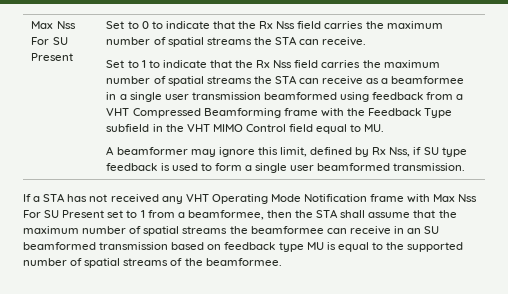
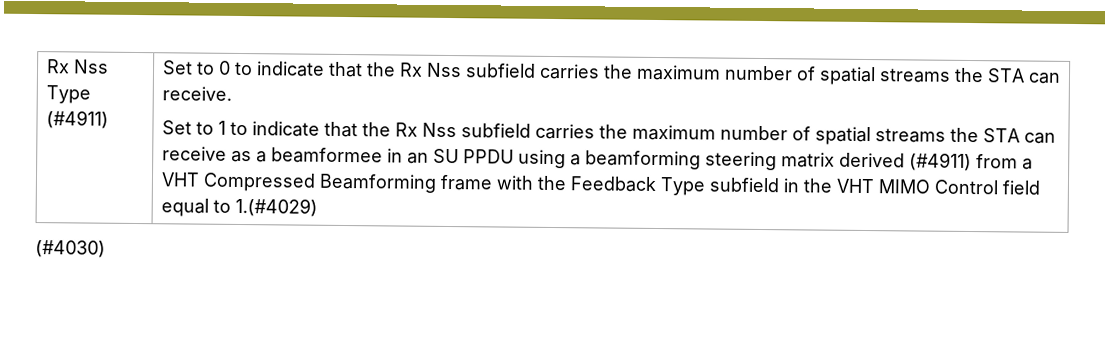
[31,21,76,29] [31,37,68,45] [31,53,74,61] Max Nss For SU Present -> [45,59,109,74] [45,85,91,104] [45,110,109,129] Rx Nss Type (#4911)
[297,21,322,29] field -> [464,63,536,78] subfield
[294,60,319,68] field -> [460,123,531,138] subfield
[119,92,424,102] a single user transmission beamformed using feedback -> [406,148,972,172] an SU PPDU using a beamforming steering matrix derived (#4911)
[364,124,385,132] [106,146,467,157] [106,163,466,173] [23,193,478,204] [23,209,457,220] [23,226,440,236] [23,242,464,252] [23,258,282,268] MU. // A beamformer may ignore this limit, defined by Rx Nss, if SU type feedback is used to form a single user beamformed transmission. // If a STA has not received any VHT Operating Mode Notification frame with Max Nss For SU Present set to 1 from a beamformee, then the STA shall assume that the maximum number of spatial streams the beamformee can receive in an SU beamformed transmission based on feedback type MU is equal to the supported number of spatial streams of the beamformee. -> [234,197,318,217] [35,240,106,258] 1.(#4029) // (#4030)

